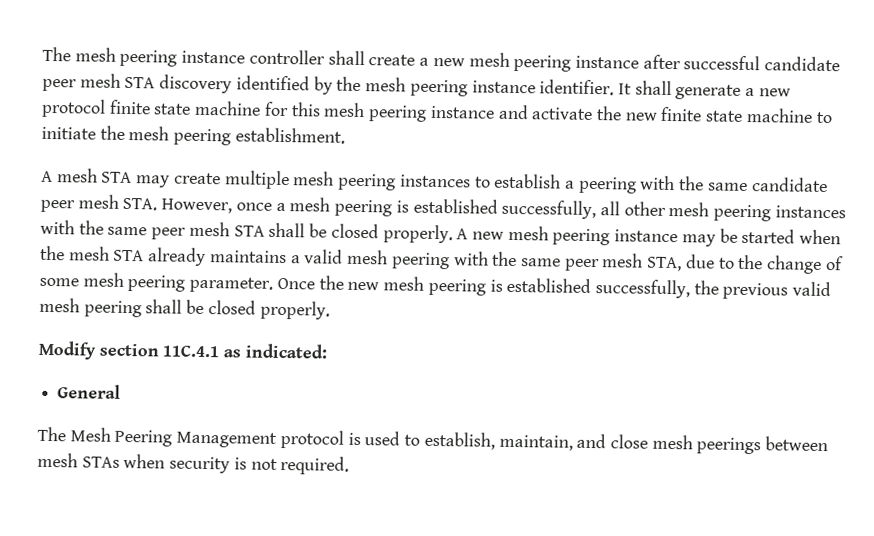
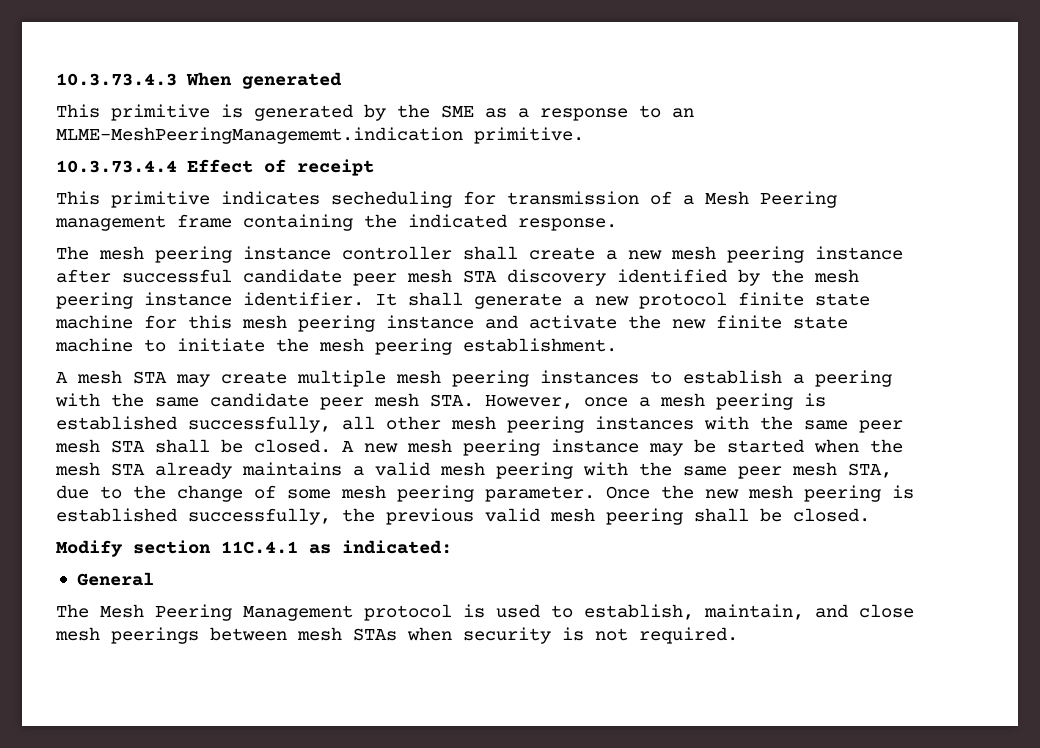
(42, 54) none -> [56,72,342,89] [56,104,694,121] [56,127,584,144] [56,159,374,176] [56,191,837,208] [55,214,617,231] 10.3.73.4.3 When generated // This primitive is generated by the SME as a response to an MLME-MeshPeeringManagememt.indication primitive. // 10.3.73.4.4 Effect of receipt // This primitive indicates secheduling for transmission of a Mesh Peering management frame containing the indicated response. //
[330,223,453,244] closed properly. -> [254,439,331,453] closed.
[207,300,330,320] closed properly. -> [793,508,870,522] closed.

